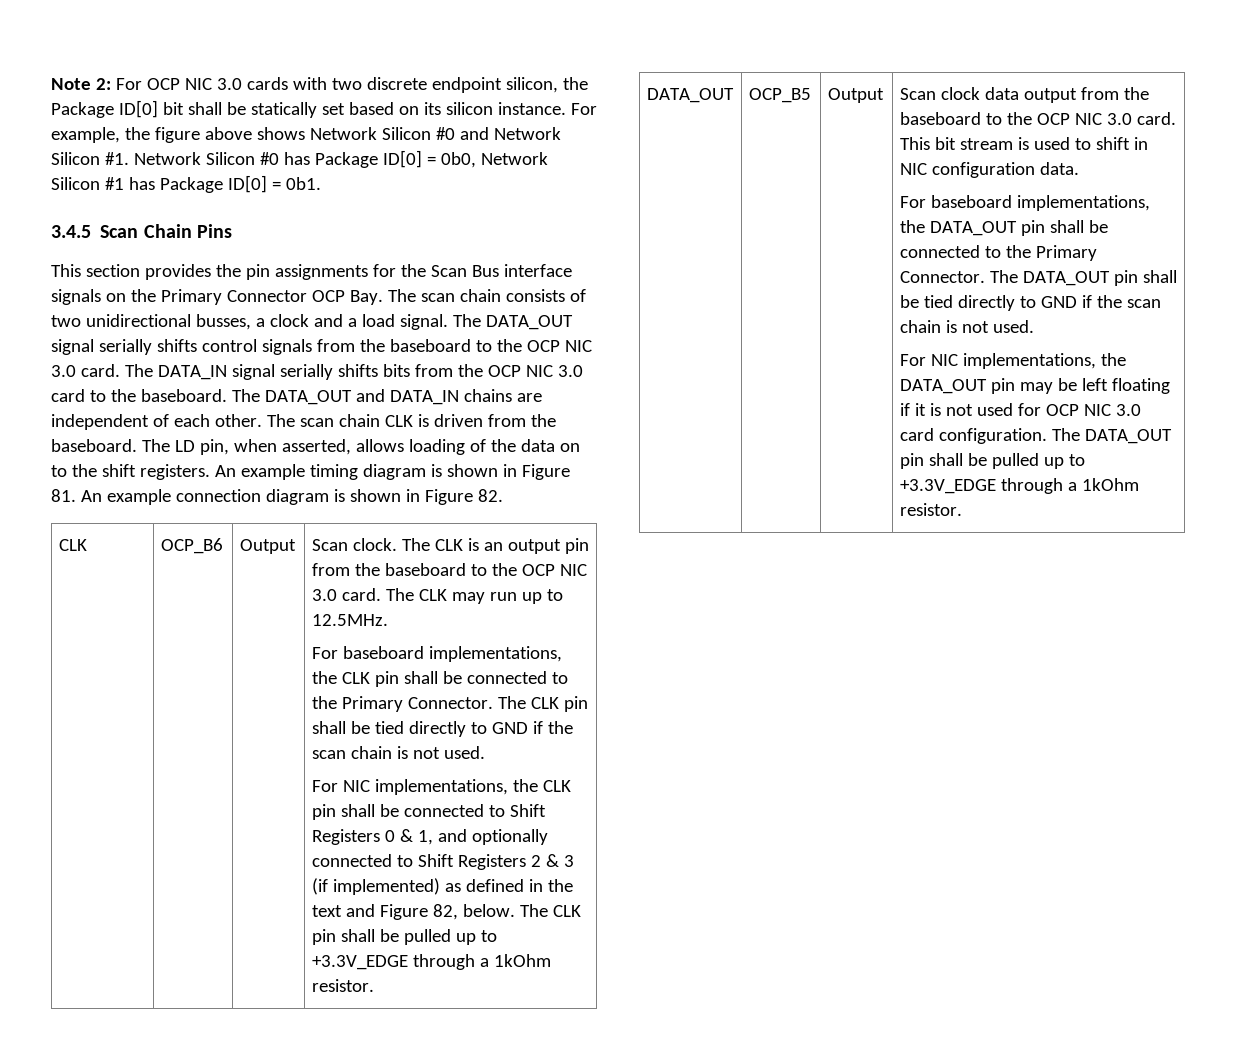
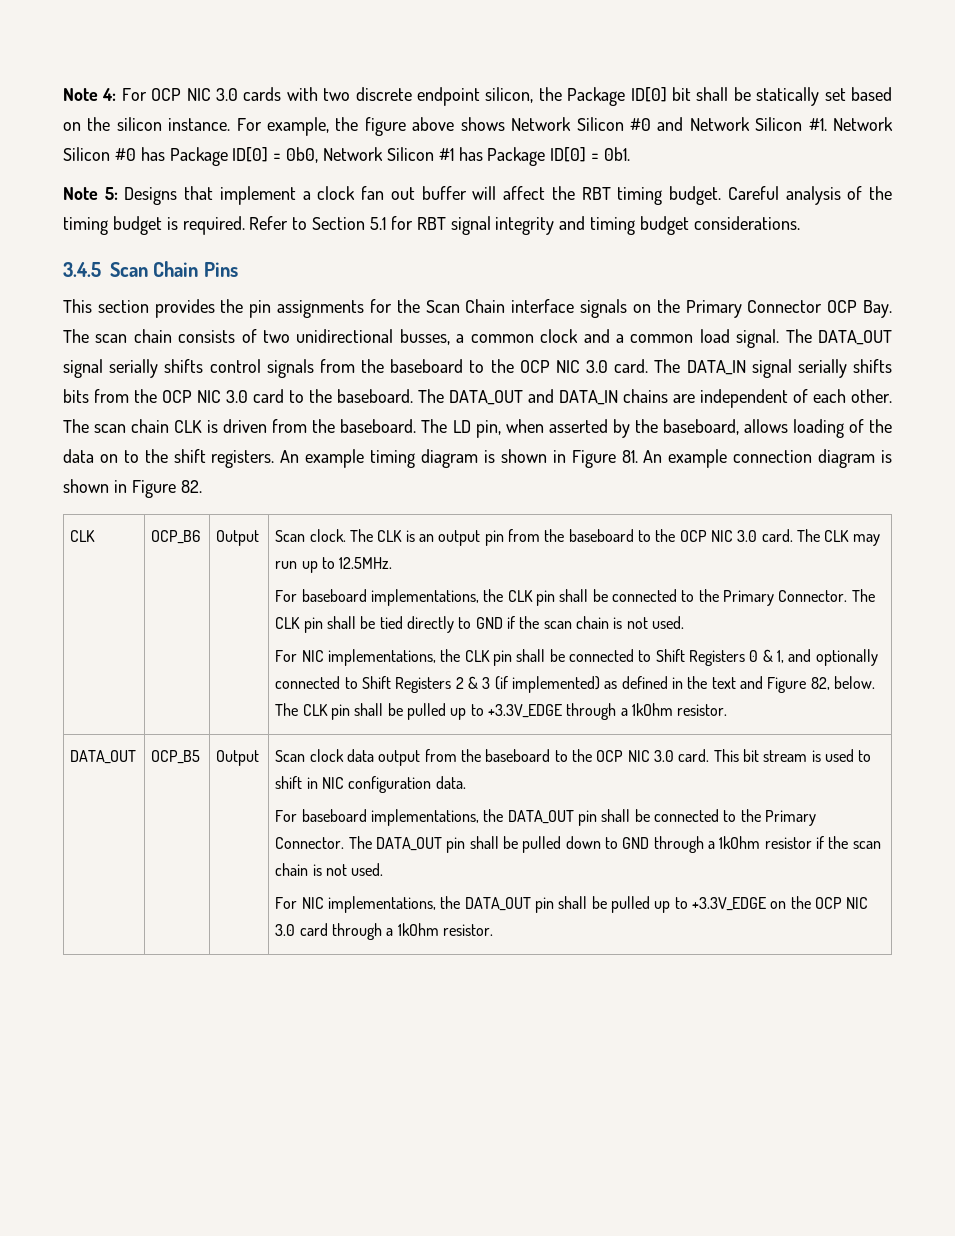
[51,78,111,90] Note 2: -> [63,88,117,101] Note 4:
[423,102,441,115] its -> [87,117,111,131] the
(321, 183) none -> [63,186,892,205] [63,216,800,235] // Note 5: Designs that implement a clock fan out buffer will affect the RBT timing budget. Careful analysis of the timing budget is required. Refer to Section 5.1 for RBT signal integrity and timing budget considerations.
[471,265,499,277] Bus -> [465,299,506,313] Chain
(265, 322) none -> [470,334,534,343] common
(357, 322) none -> [630,334,694,343] common
[281,439,351,455] asserted, -> [548,419,739,438] asserted by the baseboard,
[923,295,1077,311] tied directly to GND -> [522,836,812,853] pulled down to GND through a 1kOhm resistor
[1019,378,1170,394] [899,403,1141,416] [899,428,1172,444] [899,453,1085,469] [899,479,996,494] may be left floating if it is not used for OCP NIC 3.0 card configuration. The DATA_OUT pin shall be pulled up to +3.3V_EDGE -> [558,896,869,913] [275,923,328,936] shall be pulled up to +3.3V_EDGE on the OCP NIC 3.0 card

